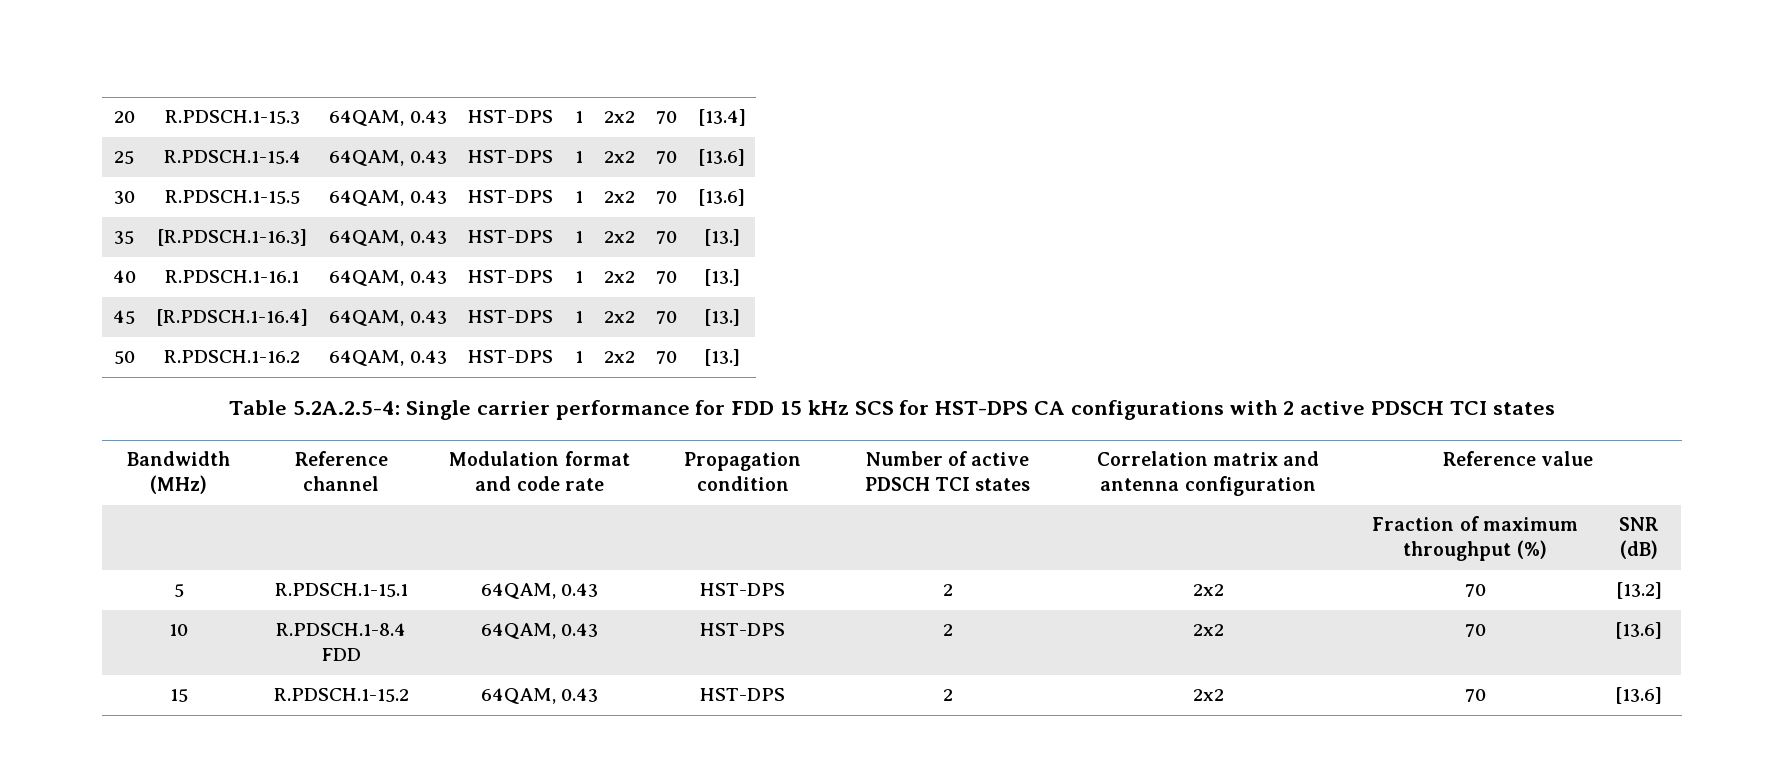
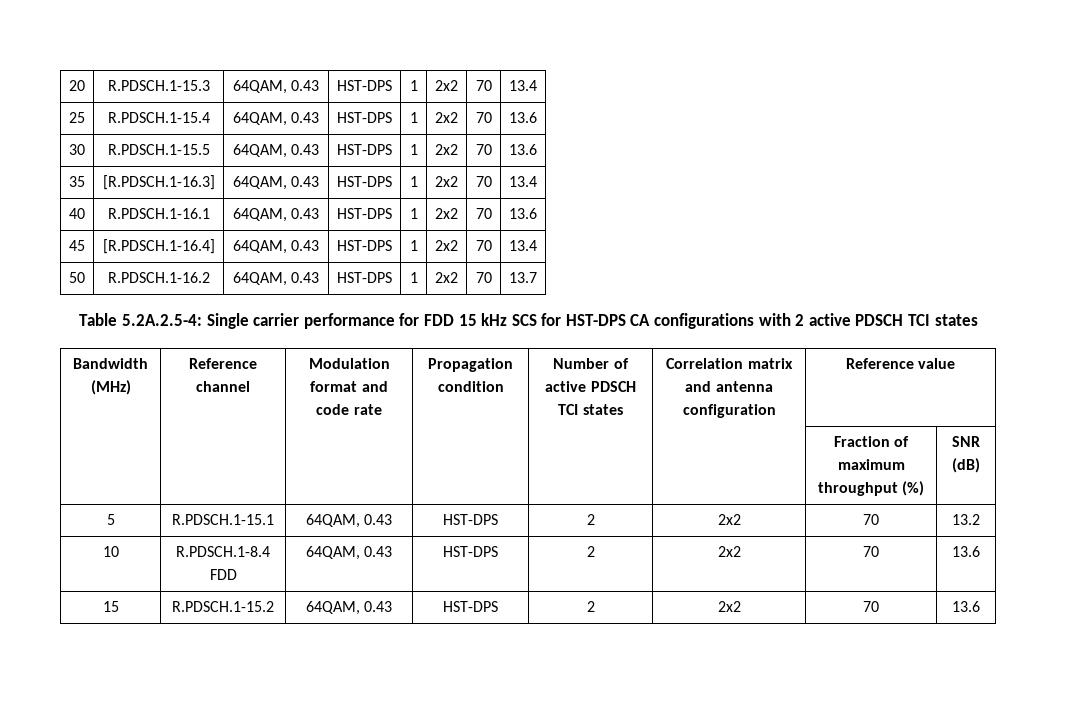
[697,109,746,126] [13.4] -> [509,80,537,91] 13.4
[698,149,745,166] [13.6] -> [509,112,537,123] 13.6
[698,189,745,206] [13.6] -> [509,144,537,155] 13.6
[703,229,740,246] [13.] -> [509,176,537,187] 13.4
[703,269,740,286] [13.] -> [509,208,537,219] 13.6
[703,309,740,326] [13.] -> [509,240,537,251] 13.4
[703,349,740,366] [13.] -> [509,272,537,283] 13.7
[1615,582,1662,599] [13.2] -> [952,514,980,525] 13.2
[1615,622,1662,639] [13.6] -> [952,546,980,557] 13.6
[1615,687,1662,704] [13.6] -> [952,601,980,612] 13.6

